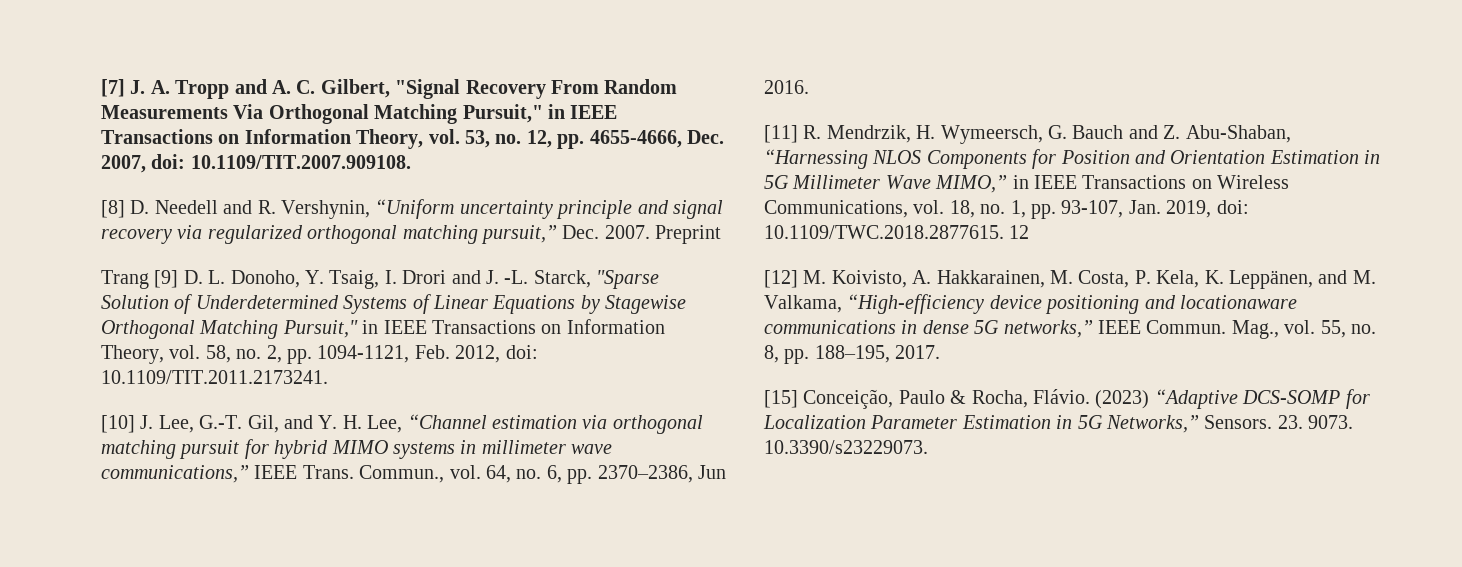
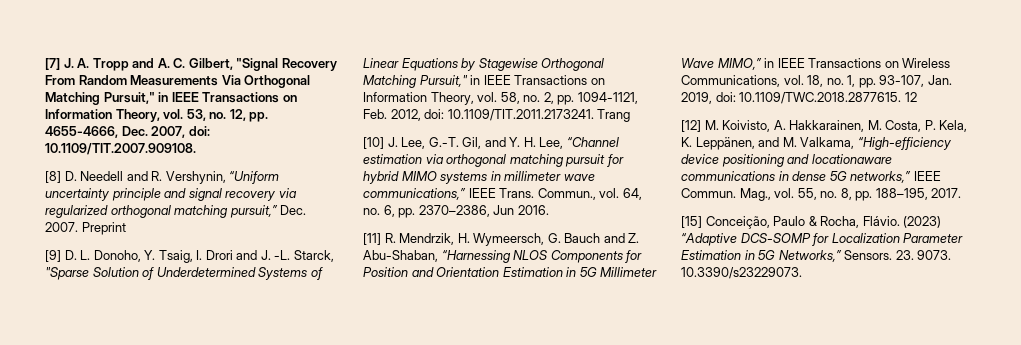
[101,270,149,289] Trang -> (126, 228) none
(328, 377) none -> [597,109,631,122] Trang

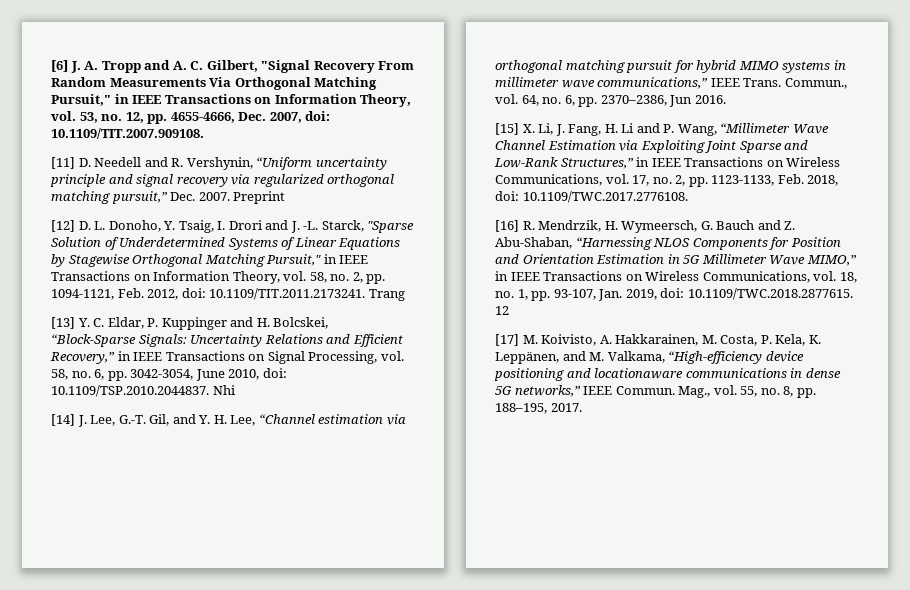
[45,58,60,70] [7] -> [51,60,68,72] [6]
[45,171,61,183] [8] -> [51,157,75,169] [11]
[45,250,61,262] [9] -> [51,220,75,232] [12]
[363,137,384,149] [10] -> [51,317,329,330] [51,334,403,347] [50,351,404,364] [51,368,287,381] [51,385,235,397] [51,414,75,426] [13] Y. C. Eldar, P. Kuppinger and H. Bolcskei, “Block-Sparse Signals: Uncertainty Relations and Efficient Recovery,” in IEEE Transactions on Signal Processing, vol. 58, no. 6, pp. 3042-3054, June 2010, doi: 10.1109/TSP.2010.2044837. Nhi // [14]
[363,233,381,245] [11] -> [495,123,829,136] [495,140,809,153] [494,157,841,169] [495,174,839,187] [495,191,688,203] [495,220,519,232] [15] X. Li, J. Fang, H. Li and P. Wang, “Millimeter Wave Channel Estimation via Exploiting Joint Sparse and Low-Rank Structures,” in IEEE Transactions on Wireless Communications, vol. 17, no. 2, pp. 1123-1133, Feb. 2018, doi: 10.1109/TWC.2017.2776108. // [16]
[681,120,701,132] [12] -> [495,334,519,346] [17]
[681,216,942,229] [681,233,964,246] [681,250,952,262] [681,267,802,279] // [15] Conceição, Paulo & Rocha, Flávio. (2023) “Adaptive DCS-SOMP for Localization Parameter Estimation in 5G Networks,” Sensors. 23. 9073. 10.3390/s23229073. -> (582, 407) none

